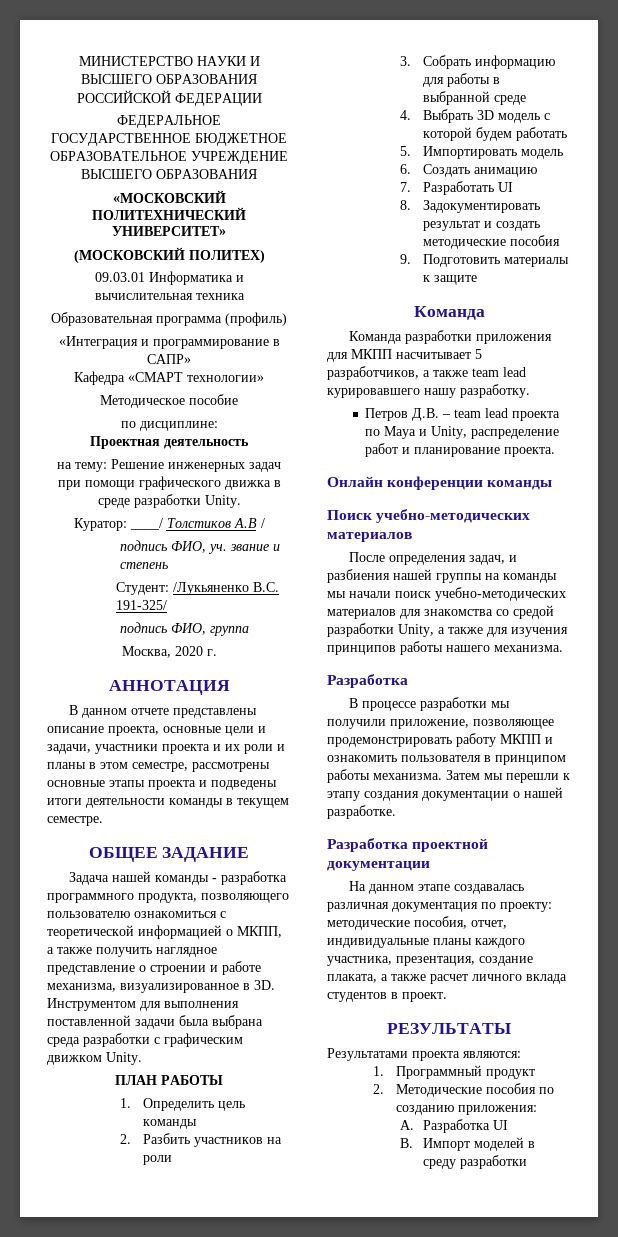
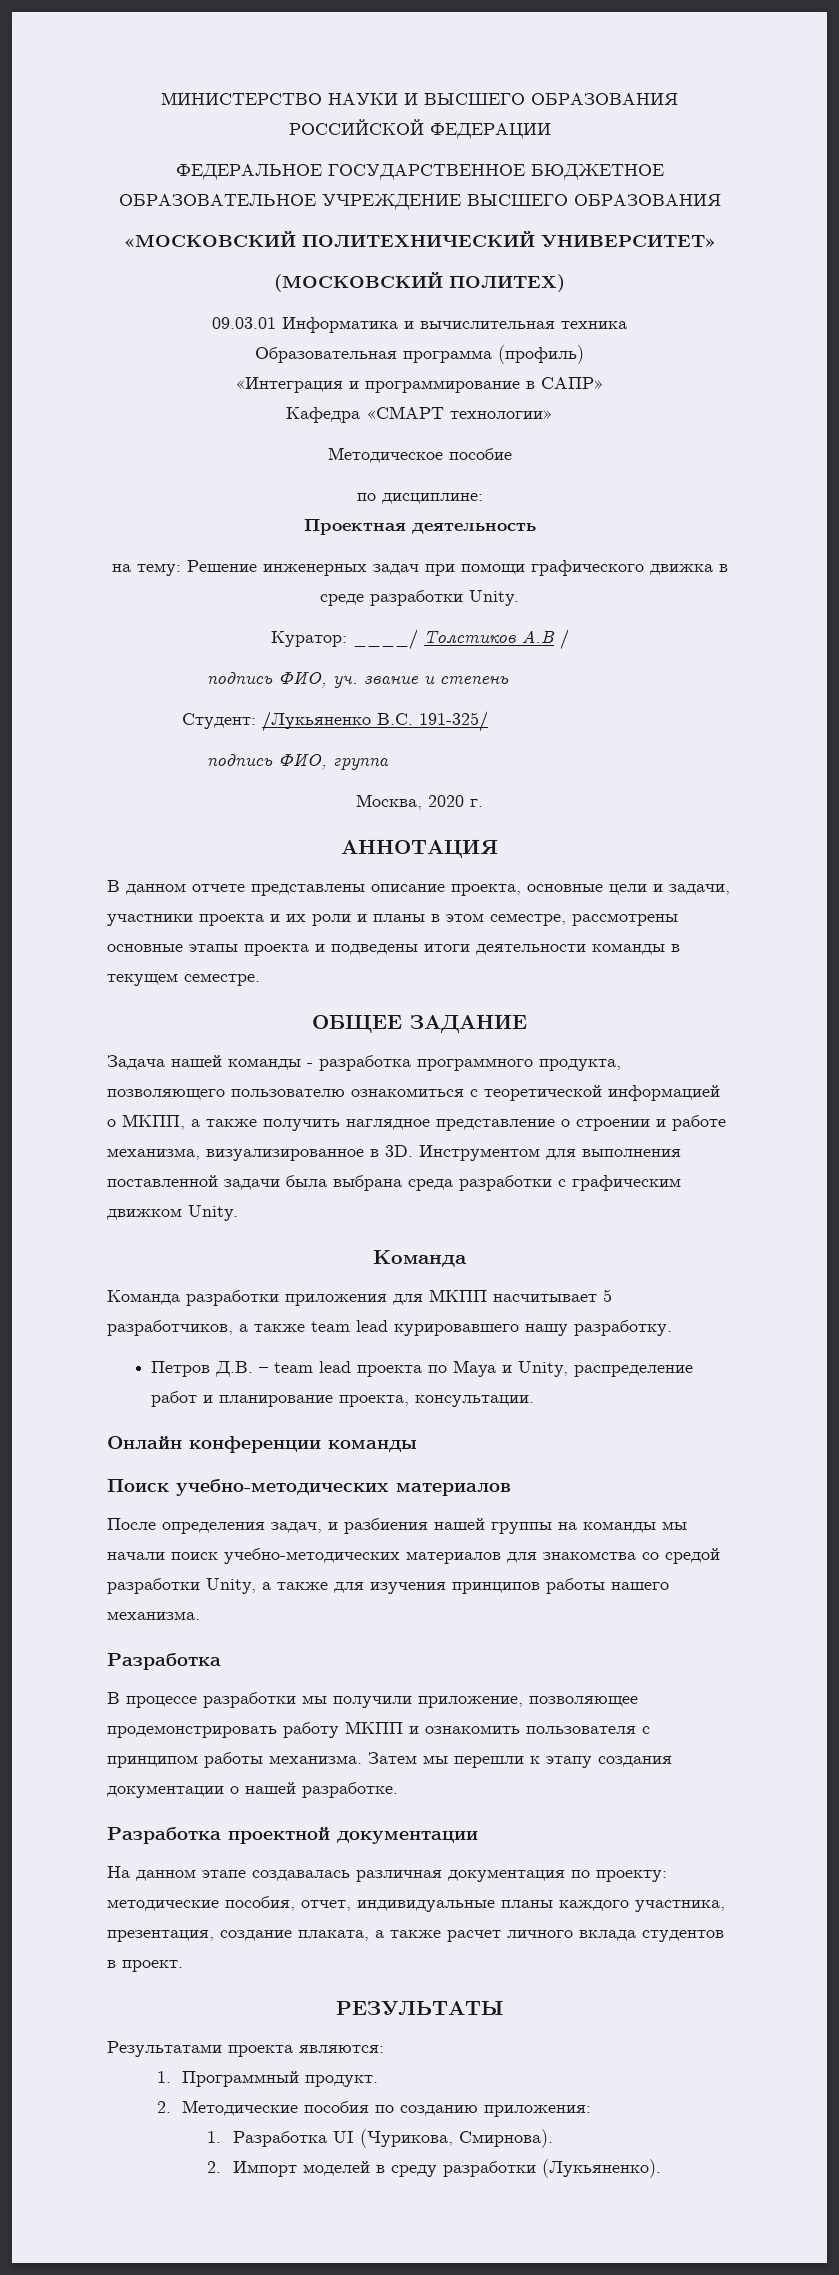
[115,1075,223,1085] [120,1098,246,1111] [143,1119,198,1129] [120,1133,283,1147] [143,1155,173,1165] [400,55,556,69] [423,73,501,87] [423,91,527,105] [400,109,551,123] [423,127,568,141] [400,146,564,159] [400,164,538,177] [400,181,514,195] [400,200,541,213] [423,221,541,231] [423,235,561,249] [400,254,570,267] [423,275,478,285] // ПЛАН РАБОТЫ // 1. Определить цель команды // 2. Разбить участников на роли // 3. Собрать информацию для работы в выбранной среде // 4. Выбрать 3D модель с которой будем работать // 5. Импортировать модель // 6. Создать анимацию // 7. Разработать UI // 8. Задокументировать результат и создать методические пособия // 9. Подготовить материалы к защите -> (238, 1213) none
[504,447,556,457] проекта. -> [339,1395,535,1407] проекта, консультации.
[484,755,491,762] в -> [642,1726,650,1734] с
[486,1069,536,1079] продукт -> [305,2075,379,2087] продукт.
[400,1120,415,1130] A. -> [207,2131,222,2143] 1.
[400,1138,414,1148] // B. -> [359,2129,553,2148] [207,2161,222,2173] (Чурикова, Смирнова). // 2.
(528, 1162) none -> [541,2159,661,2178] (Лукьяненко).

